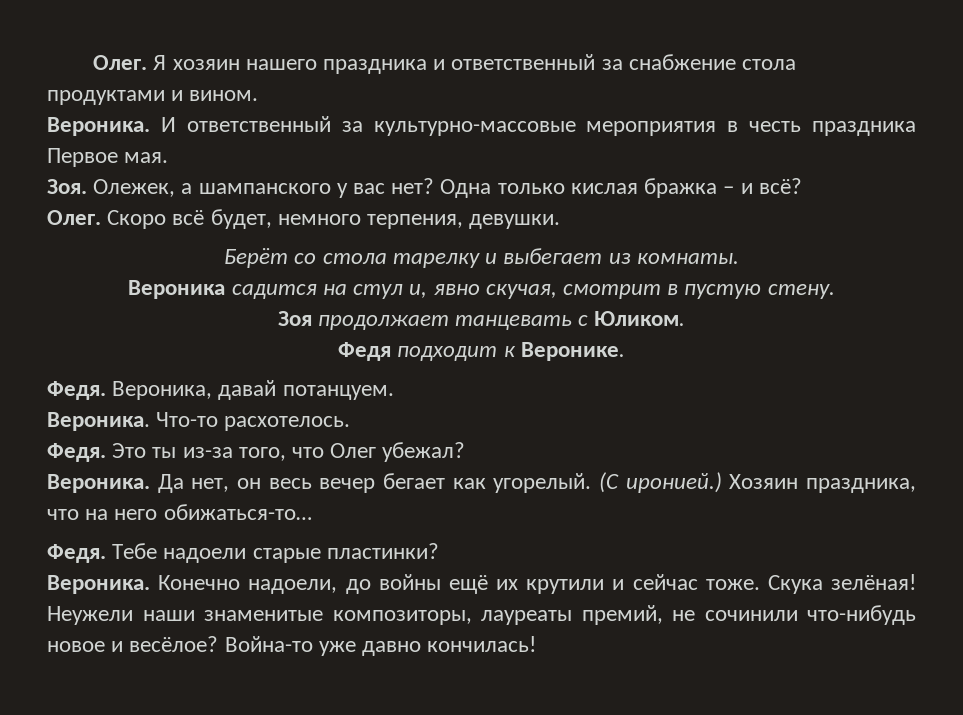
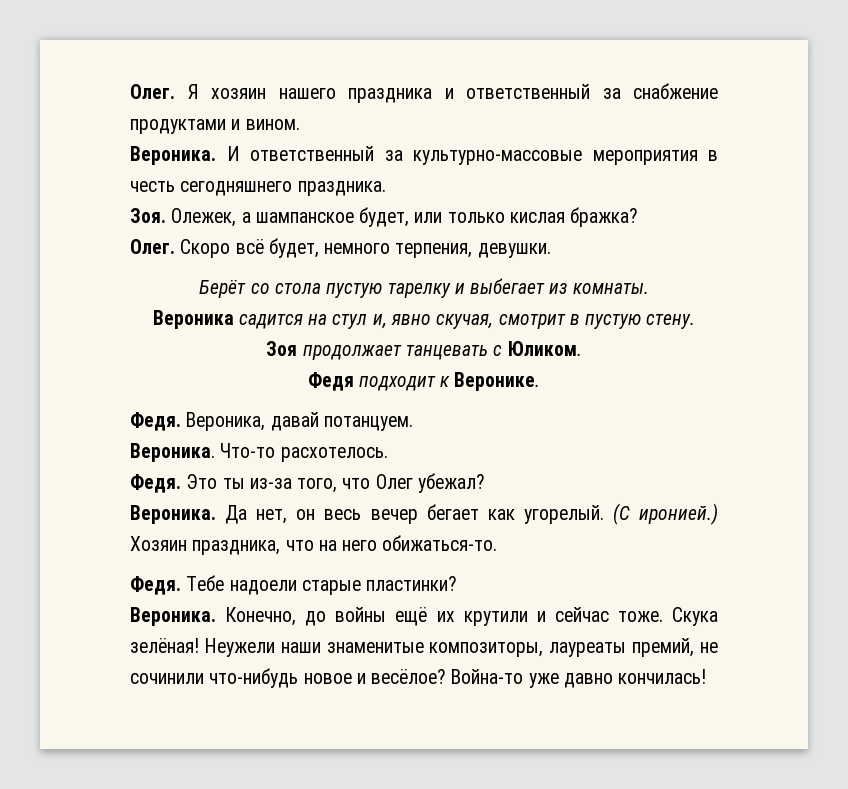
[742,59,797,70] стола -> (718, 91) none
[812,121,916,136] [47,148,169,167] праздника Первое мая. -> [180,181,386,196] сегодняшнего праздника.
[198,178,802,198] шампанского у вас нет? Одна только кислая бражка – и всё? -> [255,207,639,227] шампанское будет, или только кислая бражка?
(387, 258) none -> [326,283,383,298] пустую
[163,504,312,520] обижаться-то… -> [382,535,498,551] обижаться-то.
[158,575,338,594] Конечно надоели, -> [225,607,297,626] Конечно,

